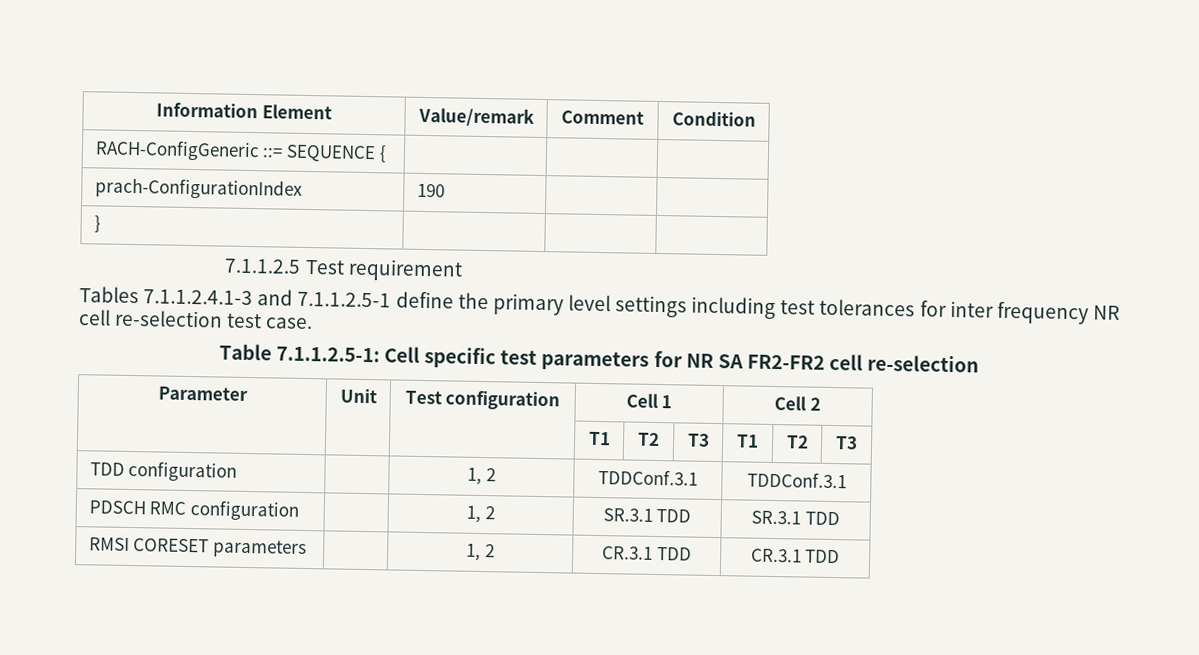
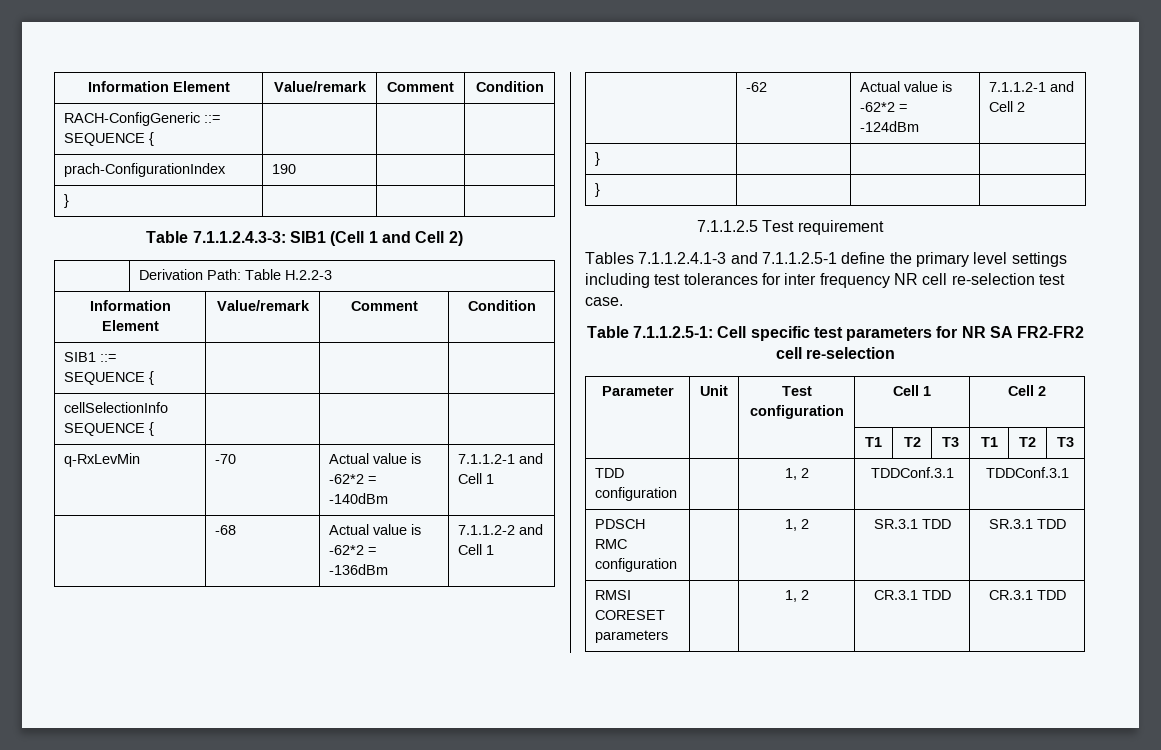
(101, 224) none -> [146,231,463,246] [139,269,333,280] [89,300,171,311] [101,320,159,331] [216,300,310,311] [350,301,418,311] [467,300,536,311] [64,352,117,362] [64,371,155,385] [64,402,169,413] [64,422,155,436] [64,453,141,467] [215,454,237,464] [329,453,422,464] [329,474,377,484] [329,493,389,504] [458,453,544,464] [458,473,495,484] [215,525,237,535] [329,524,422,535] [329,545,377,555] [329,564,389,575] [458,524,544,535] [458,544,495,555] [746,82,768,92] [860,81,953,92] [860,102,908,112] [860,121,920,132] [989,81,1075,92] [989,101,1026,112] [595,152,601,166] [595,183,601,197] // Table 7.1.1.2.4.3-3: SIB1 (Cell 1 and Cell 2) // | Derivation Path: Table H.2.2-3 // Information Element | Value/remark | Comment | Condition // SIB1 ::= SEQUENCE { | | | // cellSelectionInfo SEQUENCE { | | | // q-RxLevMin | -70 | Actual value is -62*2 = -140dBm | 7.1.1.2-1 and Cell 1 // | -68 | Actual value is -62*2 = -136dBm | 7.1.1.2-2 and Cell 1 // | -62 | Actual value is -62*2 = -124dBm | 7.1.1.2-1 and Cell 2 // } | | | // } | | |

